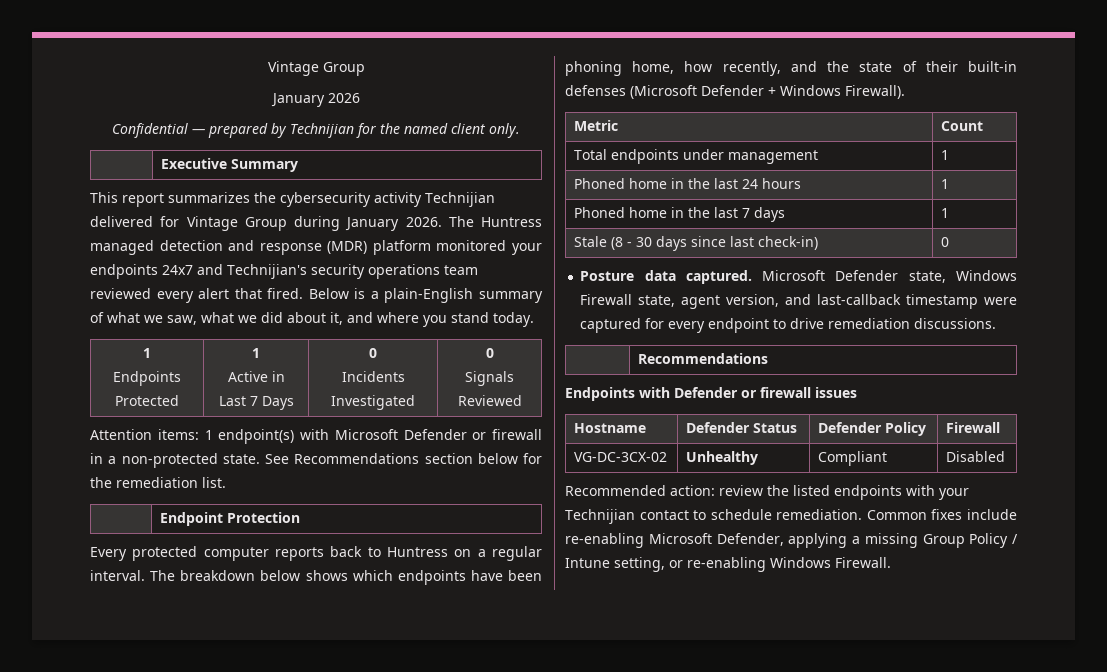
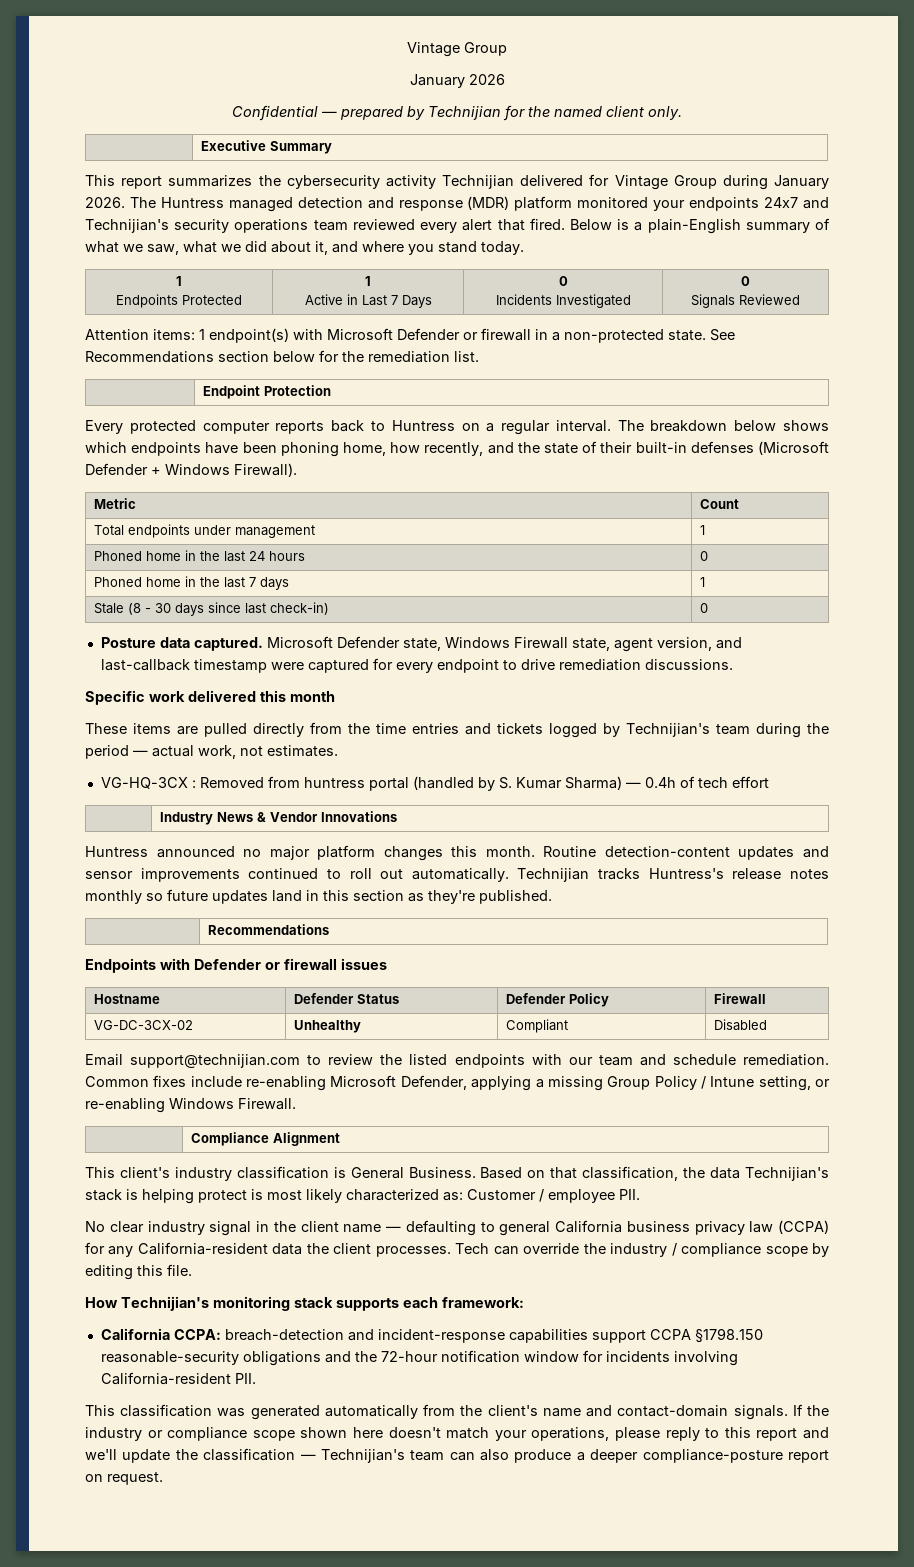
[941,179,950,189] 1 -> [700,551,709,561] 0
(997, 323) none -> [85,690,335,705] [85,722,829,738] [85,745,338,759] [100,776,769,791] [160,811,398,825] [85,845,829,861] [85,868,829,882] [85,889,552,904] // Specific work delivered this month // These items are pulled directly from the time entries and tickets logged by Technijian's team during the period — actual work, not estimates. // VG-HQ-3CX : Removed from huntress portal (handled by S. Kumar Sharma) — 0.4h of tech effort // | Industry News & Vendor Innovations // Huntress announced no major platform changes this month. Routine detection-content updates and sensor improvements continued to roll out automatically. Technijian tracks Huntress's release notes monthly so future updates land in this section as they're published.
[565,485,715,496] Recommended action: -> [85,1054,322,1068] Email support@technijian.com to
[939,488,969,500] [565,509,707,524] your Technijian contact to -> [568,1054,666,1066] our team and
(891, 562) none -> [191,1132,341,1146] [85,1166,829,1181] [85,1189,640,1204] [85,1220,829,1236] [85,1242,829,1257] [85,1264,192,1280] [85,1296,524,1311] [100,1328,763,1343] [100,1350,738,1366] [100,1372,256,1385] [85,1404,830,1420] [85,1427,830,1441] [85,1448,829,1463] [85,1472,163,1485] // | Compliance Alignment // This client's industry classification is General Business. Based on that classification, the data Technijian's stack is helping protect is most likely characterized as: Customer / employee PII. // No clear industry signal in the client name — defaulting to general California business privacy law (CCPA) for any California-resident data the client processes. Tech can override the industry / compliance scope by editing this file. // How Technijian's monitoring stack supports each framework: // California CCPA: breach-detection and incident-response capabilities support CCPA §1798.150 reasonable-security obligations and the 72-hour notification window for incidents involving California-resident PII. // This classification was generated automatically from the client's name and contact-domain signals. If the industry or compliance scope shown here doesn't match your operations, please reply to this report and we'll update the classification — Technijian's team can also produce a deeper compliance-posture report on request.

